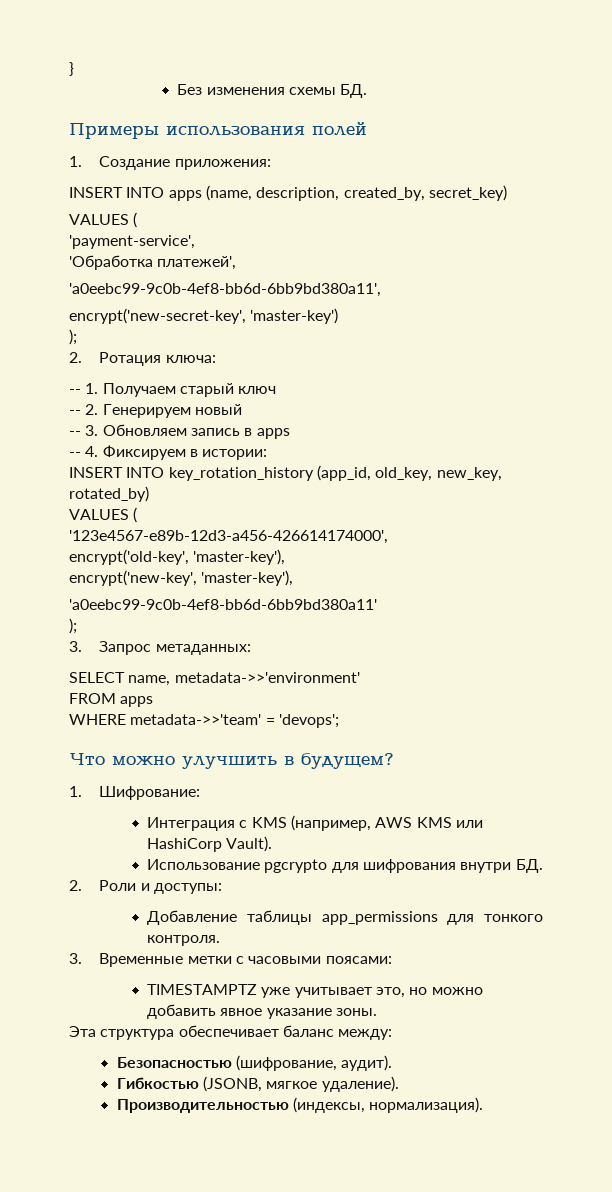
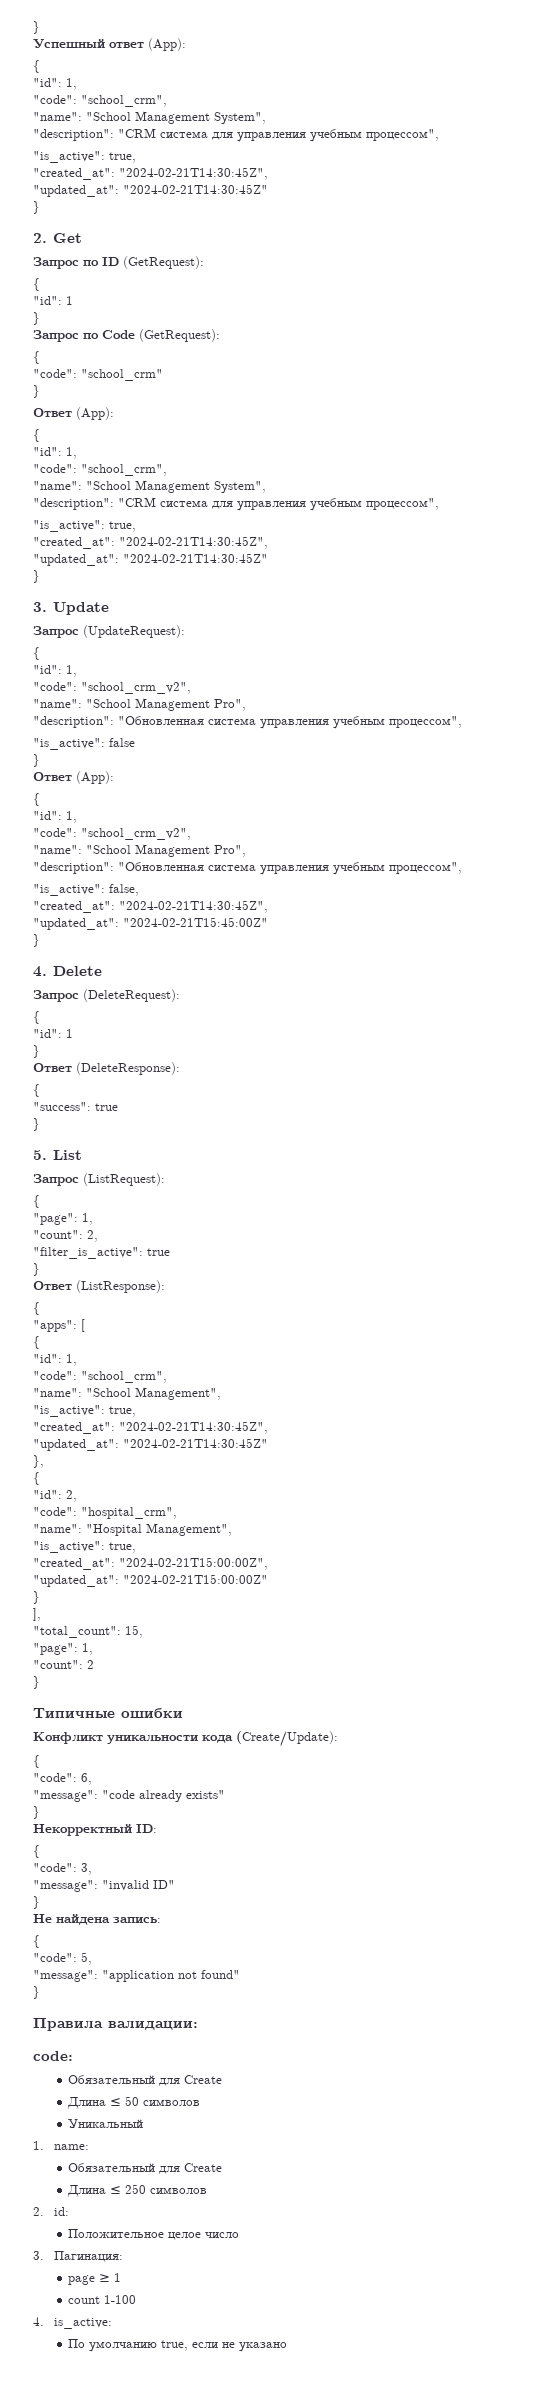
[69,62,74,76] [177,84,368,98] [69,122,367,139] [69,156,271,170] [69,185,507,201] [69,212,138,228] [69,235,195,249] [69,255,237,270] [69,283,381,297] [69,308,339,324] [69,329,77,345] [69,352,216,366] [69,383,277,397] [69,404,242,418] [69,424,290,439] [69,445,268,460] [69,465,502,481] [69,486,149,502] [69,507,138,523] [69,530,388,544] [69,549,286,565] [69,570,294,586] [69,599,377,610] [69,618,77,634] [69,641,251,655] [69,672,360,686] [69,693,154,707] [69,714,339,728] [69,753,394,769] [69,786,201,800] [147,815,484,831] [147,836,273,852] [147,859,543,873] [69,880,222,894] [147,910,544,925] [147,935,221,946] [69,953,392,967] [147,984,483,998] [147,1004,378,1019] [69,1025,393,1040] [116,1055,393,1071] [116,1076,399,1092] [116,1097,484,1113] } // Без изменения схемы БД. // Примеры использования полей // 1. Создание приложения: // INSERT INTO apps (name, description, created_by, secret_key) // VALUES ( // 'payment-service', // 'Обработка платежей', // 'a0eebc99-9c0b-4ef8-bb6d-6bb9bd380a11', // encrypt('new-secret-key', 'master-key') // ); // 2. Ротация ключа: // -- 1. Получаем старый ключ // -- 2. Генерируем новый // -- 3. Обновляем запись в apps // -- 4. Фиксируем в истории: // INSERT INTO key_rotation_history (app_id, old_key, new_key, rotated_by) // VALUES ( // '123e4567-e89b-12d3-a456-426614174000', // encrypt('old-key', 'master-key'), // encrypt('new-key', 'master-key'), // 'a0eebc99-9c0b-4ef8-bb6d-6bb9bd380a11' // ); // 3. Запрос метаданных: // SELECT name, metadata->>'environment' // FROM apps // WHERE metadata->>'team' = 'devops'; // Что можно улучшить в будущем? // 1. Шифрование: // Интеграция с KMS (например, AWS KMS или HashiCorp Vault). // Использование pgcrypto для шифрования внутри БД. // 2. Роли и доступы: // Добавление таблицы app_permissions для тонкого контроля. // 3. Временные метки с часовыми поясами: // TIMESTAMPTZ уже учитывает это, но можно добавить явное указание зоны. // Эта структура обеспечивает баланс между: // Безопасностью (шифрование, аудит). // Гибкостью (JSONB, мягкое удаление). // Производительностью (индексы, нормализация). -> [33,21,40,34] [33,38,186,51] [33,60,40,73] [33,78,77,90] [33,95,167,107] [33,111,266,124] [33,128,439,142] [33,151,136,163] [33,167,268,180] [33,184,268,197] [33,201,40,214] [33,233,82,243] [33,256,204,269] [33,278,40,291] [33,296,73,305] [33,312,40,325] [33,329,220,342] [33,351,40,364] [33,369,163,381] [33,385,40,398] [33,407,114,420] [33,429,40,442] [33,447,77,459] [33,464,167,476] [33,480,266,493] [33,497,439,511] [33,520,136,532] [33,536,268,549] [33,553,268,566] [33,570,40,583] [33,602,109,615] [33,625,185,638] [33,647,40,660] [33,665,77,677] [33,682,191,694] [33,698,246,711] [33,716,462,729] [33,738,135,750] [33,754,40,767] [33,771,114,784] [33,793,40,806] [33,811,77,823] [33,828,191,840] [33,844,246,857] [33,862,462,875] [33,884,139,896] [33,900,268,913] [33,917,268,930] [33,934,40,947] [33,966,102,977] [33,989,180,1002] [33,1011,40,1024] [33,1029,73,1038] [33,1045,40,1058] [33,1062,180,1075] [33,1084,40,1097] [33,1102,118,1111] [33,1118,40,1131] [33,1150,82,1160] [33,1173,165,1186] [33,1195,40,1208] [33,1213,93,1225] [33,1230,98,1242] [33,1247,170,1259] [33,1263,40,1276] [33,1280,165,1293] [33,1302,40,1315] [33,1319,85,1332] [33,1336,40,1349] [33,1354,77,1366] [33,1371,167,1383] [33,1387,221,1400] [33,1405,136,1417] [33,1421,268,1434] [33,1438,268,1451] [33,1455,44,1468] [33,1472,40,1485] [33,1490,77,1502] [33,1507,177,1519] [33,1523,232,1536] [33,1541,136,1553] [33,1557,268,1570] [33,1574,268,1587] [33,1591,40,1604] [33,1608,41,1621] [33,1625,143,1638] [33,1643,93,1655] [33,1660,94,1669] [33,1676,40,1689] [33,1708,183,1719] [33,1731,338,1747] [33,1755,40,1768] [33,1773,92,1785] [33,1790,225,1802] [33,1806,40,1819] [33,1823,157,1836] [33,1845,40,1858] [33,1863,92,1875] [33,1880,175,1892] [33,1896,40,1909] [33,1913,161,1925] [33,1935,40,1948] [33,1952,92,1965] [33,1970,240,1982] [33,1986,40,1999] [33,2018,198,2031] [33,2051,73,2061] [68,2075,223,2086] [67,2096,201,2109] [68,2119,144,2129] [33,2141,89,2150] [68,2163,223,2174] [67,2184,208,2197] [33,2207,69,2216] [68,2229,240,2240] [33,2251,123,2262] [68,2273,122,2285] [68,2295,137,2304] [33,2317,112,2329] [68,2339,288,2352] } // Успешный ответ (App): // { // "id": 1, // "code": "school_crm", // "name": "School Management System", // "description": "CRM система для управления учебным процессом", // "is_active": true, // "created_at": "2024-02-21T14:30:45Z", // "updated_at": "2024-02-21T14:30:45Z" // } // 2. Get // Запрос по ID (GetRequest): // { // "id": 1 // } // Запрос по Code (GetRequest): // { // "code": "school_crm" // } // Ответ (App): // { // "id": 1, // "code": "school_crm", // "name": "School Management System", // "description": "CRM система для управления учебным процессом", // "is_active": true, // "created_at": "2024-02-21T14:30:45Z", // "updated_at": "2024-02-21T14:30:45Z" // } // 3. Update // Запрос (UpdateRequest): // { // "id": 1, // "code": "school_crm_v2", // "name": "School Management Pro", // "description": "Обновленная система управления учебным процессом", // "is_active": false // } // Ответ (App): // { // "id": 1, // "code": "school_crm_v2", // "name": "School Management Pro", // "description": "Обновленная система управления учебным процессом", // "is_active": false, // "created_at": "2024-02-21T14:30:45Z", // "updated_at": "2024-02-21T15:45:00Z" // } // 4. Delete // Запрос (DeleteRequest): // { // "id": 1 // } // Ответ (DeleteResponse): // { // "success": true // } // 5. List // Запрос (ListRequest): // { // "page": 1, // "count": 2, // "filter_is_active": true // } // Ответ (ListResponse): // { // "apps": [ // { // "id": 1, // "code": "school_crm", // "name": "School Management", // "is_active": true, // "created_at": "2024-02-21T14:30:45Z", // "updated_at": "2024-02-21T14:30:45Z" // }, // { // "id": 2, // "code": "hospital_crm", // "name": "Hospital Management", // "is_active": true, // "created_at": "2024-02-21T15:00:00Z", // "updated_at": "2024-02-21T15:00:00Z" // } // ], // "total_count": 15, // "page": 1, // "count": 2 // } // Типичные ошибки // Конфликт уникальности кода (Create/Update): // { // "code": 6, // "message": "code already exists" // } // Некорректный ID: // { // "code": 3, // "message": "invalid ID" // } // Не найдена запись: // { // "code": 5, // "message": "application not found" // } // Правила валидации: // code: // Обязательный для Create // Длина ≤ 50 символов // Уникальный // 1. name: // Обязательный для Create // Длина ≤ 250 символов // 2. id: // Положительное целое число // 3. Пагинация: // page ≥ 1 // count 1-100 // 4. is_active: // По умолчанию true, если не указано

